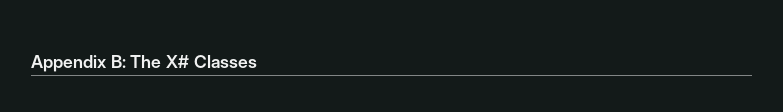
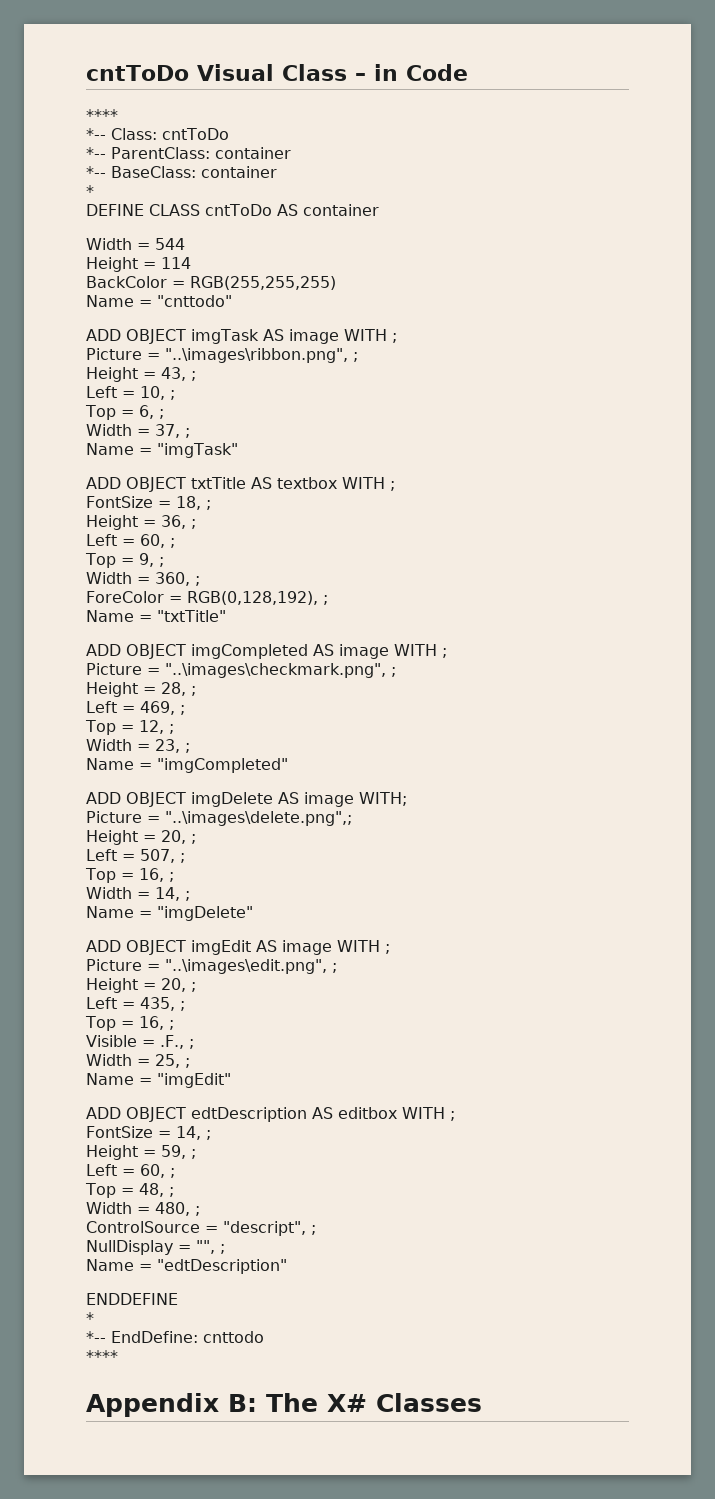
(31, 63) none -> [86,64,468,81] [86,109,118,121] [86,128,229,140] [86,147,291,159] [86,166,277,178] [86,185,94,197] [86,204,379,216] [86,238,185,250] [86,257,191,272] [86,276,336,290] [86,295,232,307] [86,329,397,344] [86,348,358,363] [86,367,196,382] [86,386,175,400] [85,405,164,420] [86,424,190,438] [86,443,238,458] [86,477,395,492] [86,496,211,510] [86,515,196,530] [86,534,175,548] [85,553,164,568] [86,572,200,586] [86,591,328,605] [86,610,226,622] [86,644,447,659] [86,663,396,678] [86,682,196,697] [86,701,185,715] [85,720,174,735] [86,739,190,753] [86,758,288,773] [86,792,407,807] [86,811,352,826] [86,830,196,845] [86,849,185,863] [85,868,174,883] [86,887,190,901] [86,906,253,921] [86,940,390,955] [86,959,337,974] [86,978,196,993] [86,997,185,1011] [85,1016,174,1031] [86,1035,194,1049] [86,1054,190,1068] [86,1073,231,1088] [86,1107,455,1122] [86,1126,211,1140] [86,1145,196,1160] [86,1164,175,1178] [85,1183,174,1198] [86,1202,200,1216] [86,1221,316,1236] [86,1240,225,1255] [86,1259,287,1274] [86,1293,178,1305] [86,1312,94,1324] [86,1331,264,1343] [86,1350,118,1362] cntToDo Visual Class – in Code // **** // *-- Class: cntToDo // *-- ParentClass: container // *-- BaseClass: container // * // DEFINE CLASS cntToDo AS container // Width = 544 // Height = 114 // BackColor = RGB(255,255,255) // Name = "cnttodo" // ADD OBJECT imgTask AS image WITH ; // Picture = "..\images\ribbon.png", ; // Height = 43, ; // Left = 10, ; // Top = 6, ; // Width = 37, ; // Name = "imgTask" // ADD OBJECT txtTitle AS textbox WITH ; // FontSize = 18, ; // Height = 36, ; // Left = 60, ; // Top = 9, ; // Width = 360, ; // ForeColor = RGB(0,128,192), ; // Name = "txtTitle" // ADD OBJECT imgCompleted AS image WITH ; // Picture = "..\images\checkmark.png", ; // Height = 28, ; // Left = 469, ; // Top = 12, ; // Width = 23, ; // Name = "imgCompleted" // ADD OBJECT imgDelete AS image WITH; // Picture = "..\images\delete.png",; // Height = 20, ; // Left = 507, ; // Top = 16, ; // Width = 14, ; // Name = "imgDelete" // ADD OBJECT imgEdit AS image WITH ; // Picture = "..\images\edit.png", ; // Height = 20, ; // Left = 435, ; // Top = 16, ; // Visible = .F., ; // Width = 25, ; // Name = "imgEdit" // ADD OBJECT edtDescription AS editbox WITH ; // FontSize = 14, ; // Height = 59, ; // Left = 60, ; // Top = 48, ; // Width = 480, ; // ControlSource = "descript", ; // NullDisplay = "", ; // Name = "edtDescription" // ENDDEFINE // * // *-- EndDefine: cnttodo // **** //

